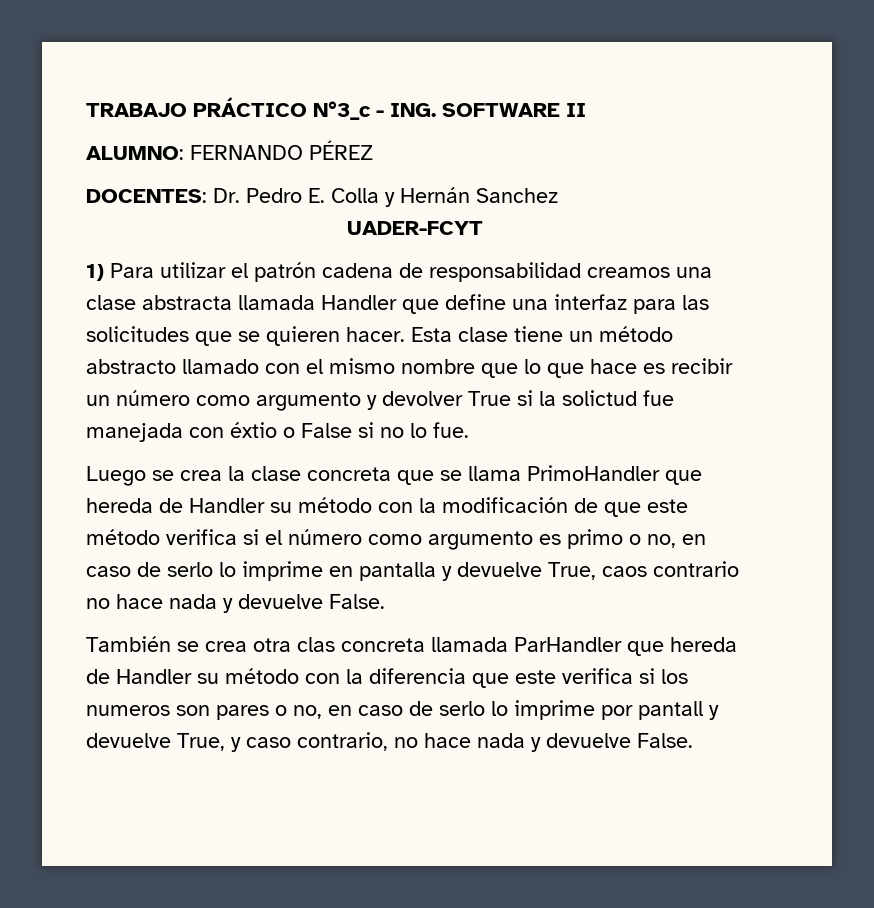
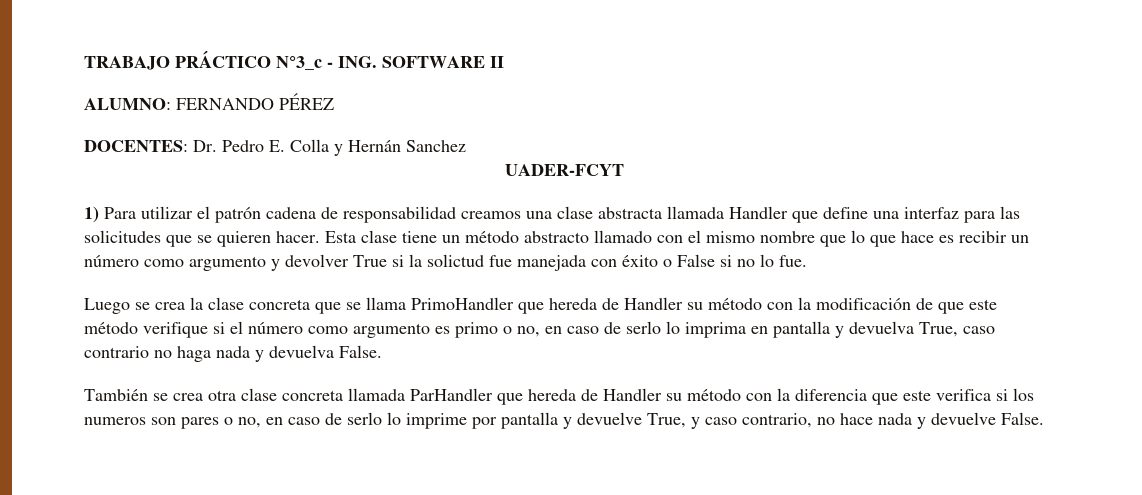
[230,422,277,438] éxtio -> [622,255,658,267] éxito
[166,529,237,545] verifica -> [143,322,208,338] verifique
[242,561,323,581] imprime -> [685,322,746,338] imprima
[457,562,647,580] devuelve True, caos -> [849,321,995,337] devuelva True, caso
[116,594,323,613] hace nada y devuelve -> [177,345,334,362] haga nada y devuelva
[297,637,335,652] clas -> [241,388,277,401] clase
[638,701,703,720] pantall -> [501,412,558,429] pantalla

